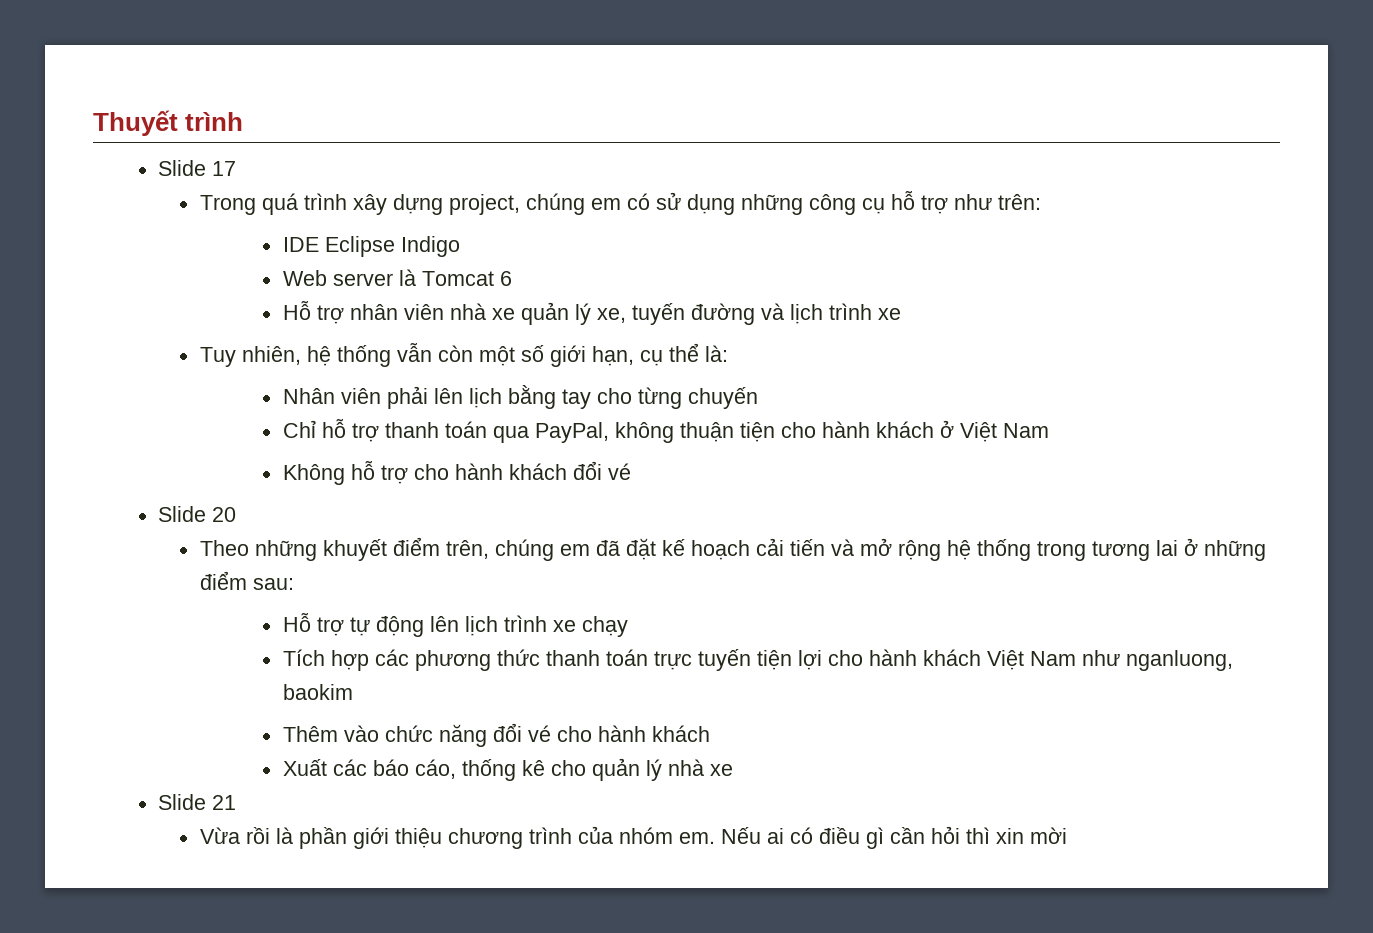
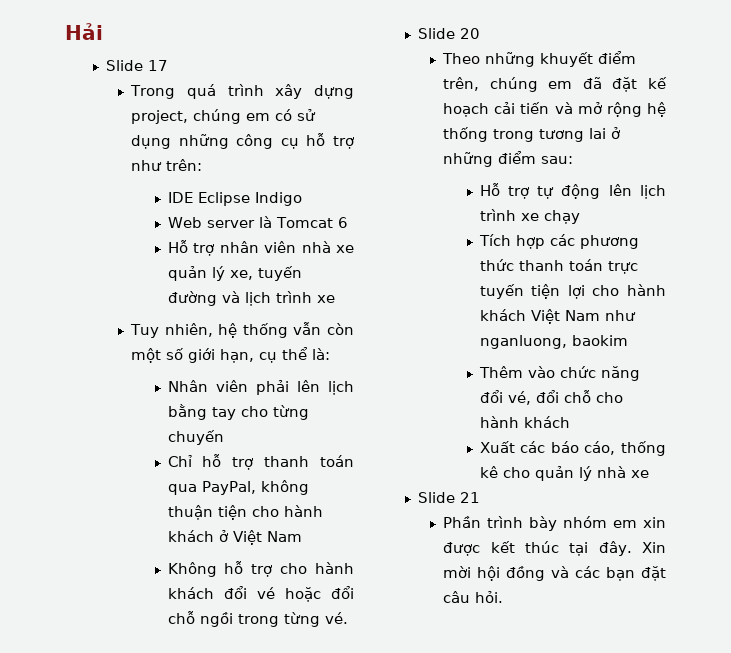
[93,110,244,136] Thuyết trình -> [65,23,103,40] Hải
(631, 471) none -> [284,586,354,602] [167,611,348,627] hoặc đổi chỗ ngồi trong từng vé.
[527,725,551,742] vé -> [507,390,591,405] vé, đổi chỗ
[199,826,1067,849] Vừa rồi là phần giới thiệu chương trình của nhóm em. Nếu ai có điều gì cần hỏi thì xin mời -> [443,516,666,531] [443,541,666,556] [443,566,666,581] [443,591,504,603] Phần trình bày nhóm em xin được kết thúc tại đây. Xin mời hội đồng và các bạn đặt câu hỏi.

